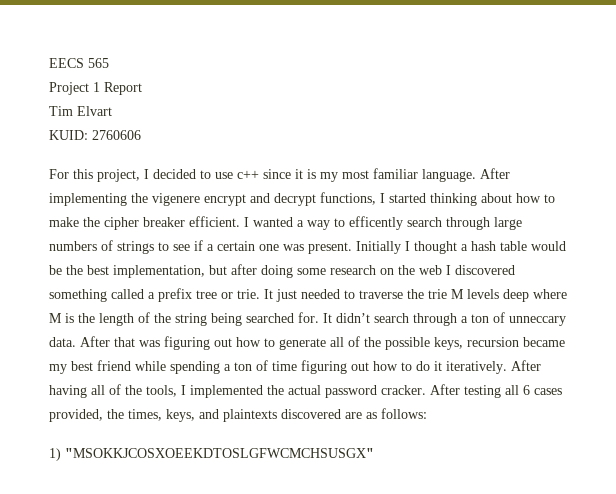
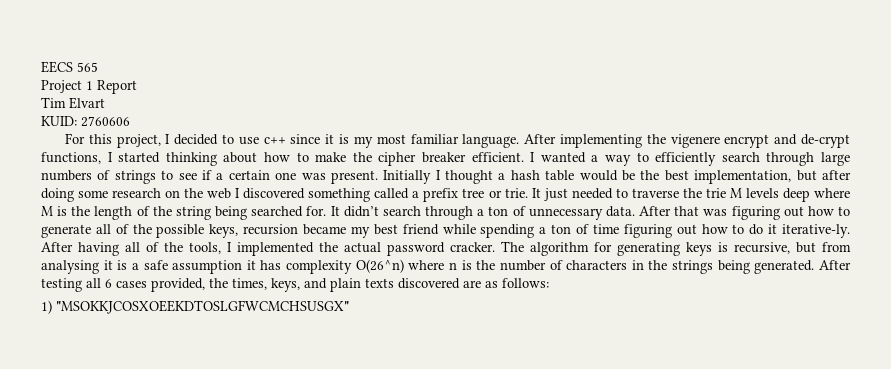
[274,193,316,206] decrypt -> [801,134,851,148] de-crypt
[349,216,403,230] efficently -> [655,152,717,166] efficiently
[509,316,566,326] unneccary -> [528,208,603,220] unnecessary
[446,361,507,374] iteratively. -> [781,224,850,238] iterative-ly.
(426, 390) none -> [501,241,851,256] [41,259,815,274] The algorithm for generating keys is recursive, but from analysing it is a safe assumption it has complexity O(26^n) where n is the number of characters in the strings being generated.
[223,409,277,422] plaintexts -> [330,278,394,292] plain texts

